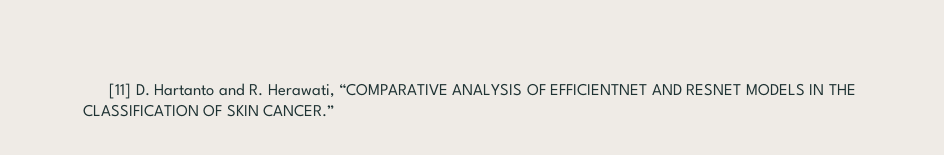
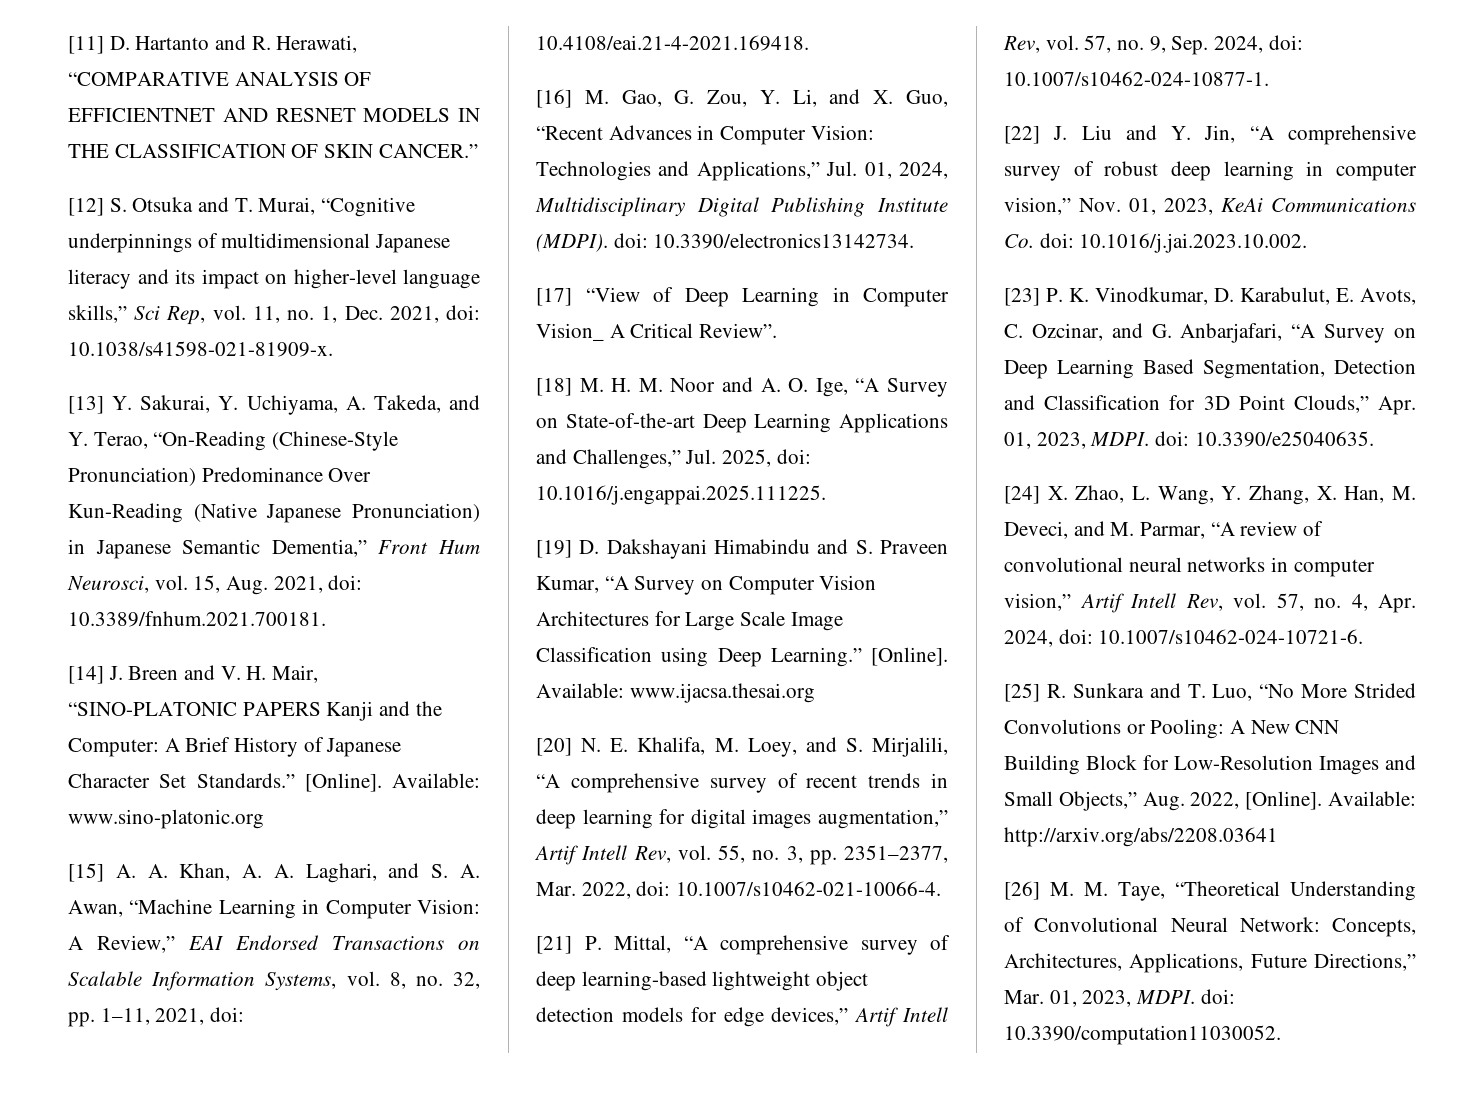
(335, 110) none -> [68,197,416,217] [68,233,451,253] [68,269,480,289] [68,305,481,325] [68,341,333,357] [68,395,481,415] [68,431,399,451] [68,467,372,486] [68,503,481,523] [68,539,480,559] [67,575,363,595] [68,611,326,627] [68,665,319,684] [68,701,442,721] [68,737,402,757] [68,773,480,792] [68,809,264,829] [68,863,480,883] [68,899,480,919] [68,935,480,953] [68,971,481,991] [68,1007,245,1027] [536,35,809,51] [536,89,948,108] [536,125,874,145] [536,161,948,181] [535,197,948,217] [536,233,915,252] [536,287,949,307] [536,323,778,341] [536,377,948,397] [536,413,948,433] [536,449,811,469] [536,485,826,505] [536,539,948,559] [536,575,877,595] [536,611,843,631] [536,647,948,667] [536,683,815,703] [536,737,948,757] [536,773,948,793] [536,809,948,829] [534,845,948,865] [536,881,942,899] [536,935,950,955] [536,971,869,991] [536,1007,948,1027] [1003,35,1303,55] [1004,71,1269,86] [1004,125,1416,145] [1004,161,1417,181] [1004,197,1416,215] [1004,233,1308,253] [1004,287,1416,306] [1004,323,1416,343] [1004,359,1416,379] [1004,395,1416,415] [1004,431,1374,449] [1004,485,1416,505] [1004,521,1324,539] [1004,557,1375,577] [1004,593,1416,613] [1004,629,1364,647] [1004,683,1416,702] [1004,719,1340,739] [1004,755,1416,775] [1004,791,1416,811] [1004,827,1278,847] [1004,881,1416,901] [1004,917,1416,937] [1004,953,1416,973] [1004,989,1235,1007] [1004,1025,1281,1045] // [12] S. Otsuka and T. Murai, “Cognitive underpinnings of multidimensional Japanese literacy and its impact on higher-level language skills,” Sci Rep, vol. 11, no. 1, Dec. 2021, doi: 10.1038/s41598-021-81909-x. // [13] Y. Sakurai, Y. Uchiyama, A. Takeda, and Y. Terao, “On-Reading (Chinese-Style Pronunciation) Predominance Over Kun-Reading (Native Japanese Pronunciation) in Japanese Semantic Dementia,” Front Hum Neurosci, vol. 15, Aug. 2021, doi: 10.3389/fnhum.2021.700181. // [14] J. Breen and V. H. Mair, “SINO-PLATONIC PAPERS Kanji and the Computer: A Brief History of Japanese Character Set Standards.” [Online]. Available: www.sino-platonic.org // [15] A. A. Khan, A. A. Laghari, and S. A. Awan, “Machine Learning in Computer Vision: A Review,” EAI Endorsed Transactions on Scalable Information Systems, vol. 8, no. 32, pp. 1–11, 2021, doi: 10.4108/eai.21-4-2021.169418. // [16] M. Gao, G. Zou, Y. Li, and X. Guo, “Recent Advances in Computer Vision: Technologies and Applications,” Jul. 01, 2024, Multidisciplinary Digital Publishing Institute (MDPI). doi: 10.3390/electronics13142734. // [17] “View of Deep Learning in Computer Vision_ A Critical Review”. // [18] M. H. M. Noor and A. O. Ige, “A Survey on State-of-the-art Deep Learning Applications and Challenges,” Jul. 2025, doi: 10.1016/j.engappai.2025.111225. // [19] D. Dakshayani Himabindu and S. Praveen Kumar, “A Survey on Computer Vision Architectures for Large Scale Image Classification using Deep Learning.” [Online]. Available: www.ijacsa.thesai.org // [20] N. E. Khalifa, M. Loey, and S. Mirjalili, “A comprehensive survey of recent trends in deep learning for digital images augmentation,” Artif Intell Rev, vol. 55, no. 3, pp. 2351–2377, Mar. 2022, doi: 10.1007/s10462-021-10066-4. // [21] P. Mittal, “A comprehensive survey of deep learning-based lightweight object detection models for edge devices,” Artif Intell Rev, vol. 57, no. 9, Sep. 2024, doi: 10.1007/s10462-024-10877-1. // [22] J. Liu and Y. Jin, “A comprehensive survey of robust deep learning in computer vision,” Nov. 01, 2023, KeAi Communications Co. doi: 10.1016/j.jai.2023.10.002. // [23] P. K. Vinodkumar, D. Karabulut, E. Avots, C. Ozcinar, and G. Anbarjafari, “A Survey on Deep Learning Based Segmentation, Detection and Classification for 3D Point Clouds,” Apr. 01, 2023, MDPI. doi: 10.3390/e25040635. // [24] X. Zhao, L. Wang, Y. Zhang, X. Han, M. Deveci, and M. Parmar, “A review of convolutional neural networks in computer vision,” Artif Intell Rev, vol. 57, no. 4, Apr. 2024, doi: 10.1007/s10462-024-10721-6. // [25] R. Sunkara and T. Luo, “No More Strided Convolutions or Pooling: A New CNN Building Block for Low-Resolution Images and Small Objects,” Aug. 2022, [Online]. Available: http://arxiv.org/abs/2208.03641 // [26] M. M. Taye, “Theoretical Understanding of Convolutional Neural Network: Concepts, Architectures, Applications, Future Directions,” Mar. 01, 2023, MDPI. doi: 10.3390/computation11030052.

